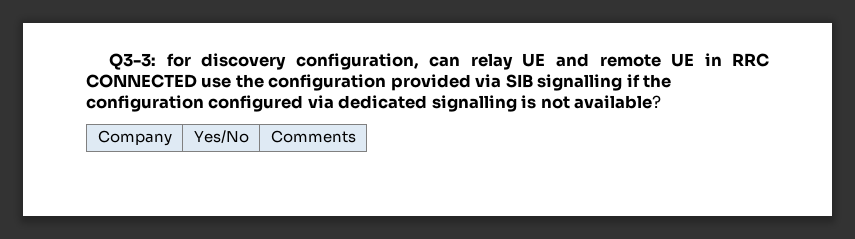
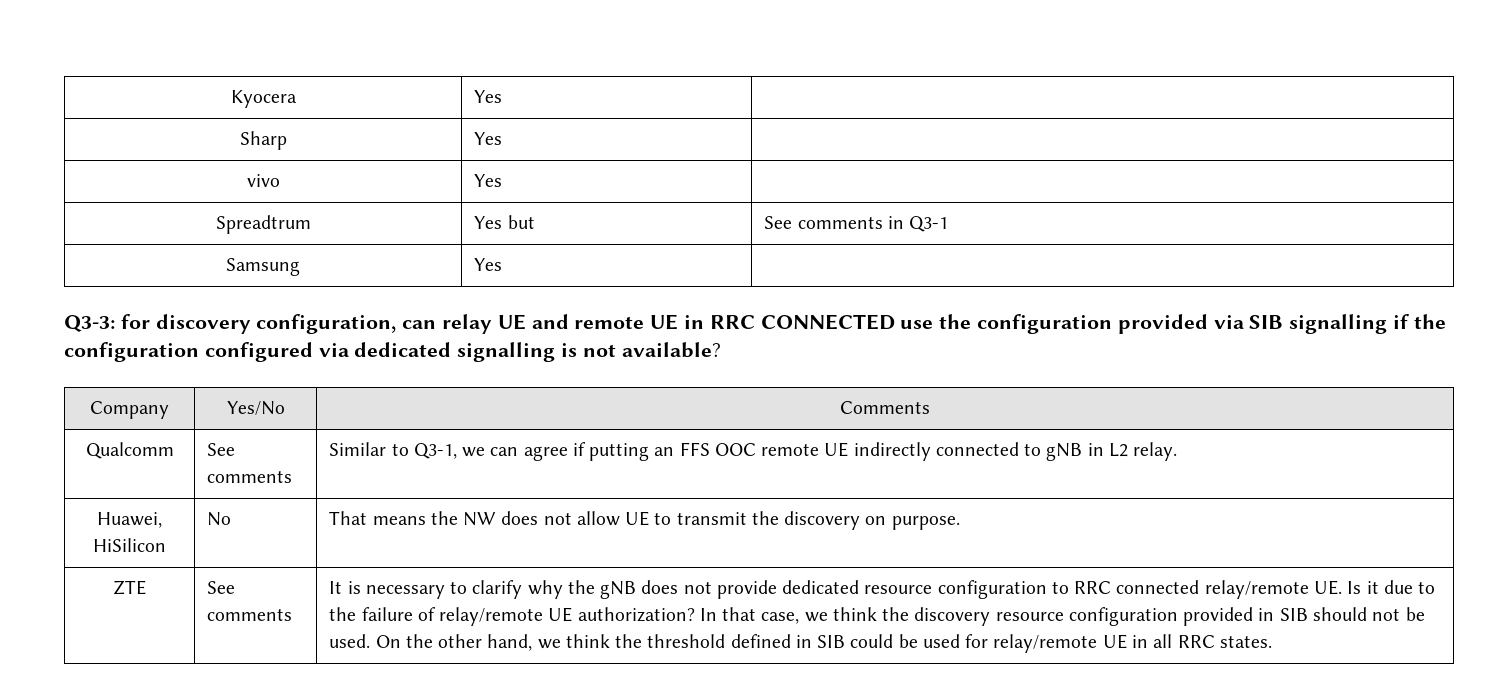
(109, 61) none -> [230,90,297,108] [474,90,503,103] [239,131,287,150] [474,132,503,145] [246,174,280,187] [474,174,503,187] [215,215,311,234] [474,215,535,229] [764,216,949,232] [226,258,300,276] [474,258,503,271] Kyocera | Yes | // Sharp | Yes | // vivo | Yes | // Spreadtrum | Yes but | See comments in Q3-1 // Samsung | Yes | //
(356, 136) none -> [85,442,174,459] [207,443,236,456] [207,470,293,483] [329,442,1178,461] [97,512,162,528] [93,538,166,552] [207,512,232,526] [329,511,960,530] [113,580,146,595] [207,581,236,594] [207,608,293,621] [329,580,1436,599] [329,607,1425,626] [329,634,1272,653] // Qualcomm | See comments | Similar to Q3-1, we can agree if putting an FFS OOC remote UE indirectly connected to gNB in L2 relay. // Huawei, HiSilicon | No | That means the NW does not allow UE to transmit the discovery on purpose. // ZTE | See comments | It is necessary to clarify why the gNB does not provide dedicated resource configuration to RRC connected relay/remote UE. Is it due to the failure of relay/remote UE authorization? In that case, we think the discovery resource configuration provided in SIB should not be used. On the other hand, we think the threshold defined in SIB could be used for relay/remote UE in all RRC states.

